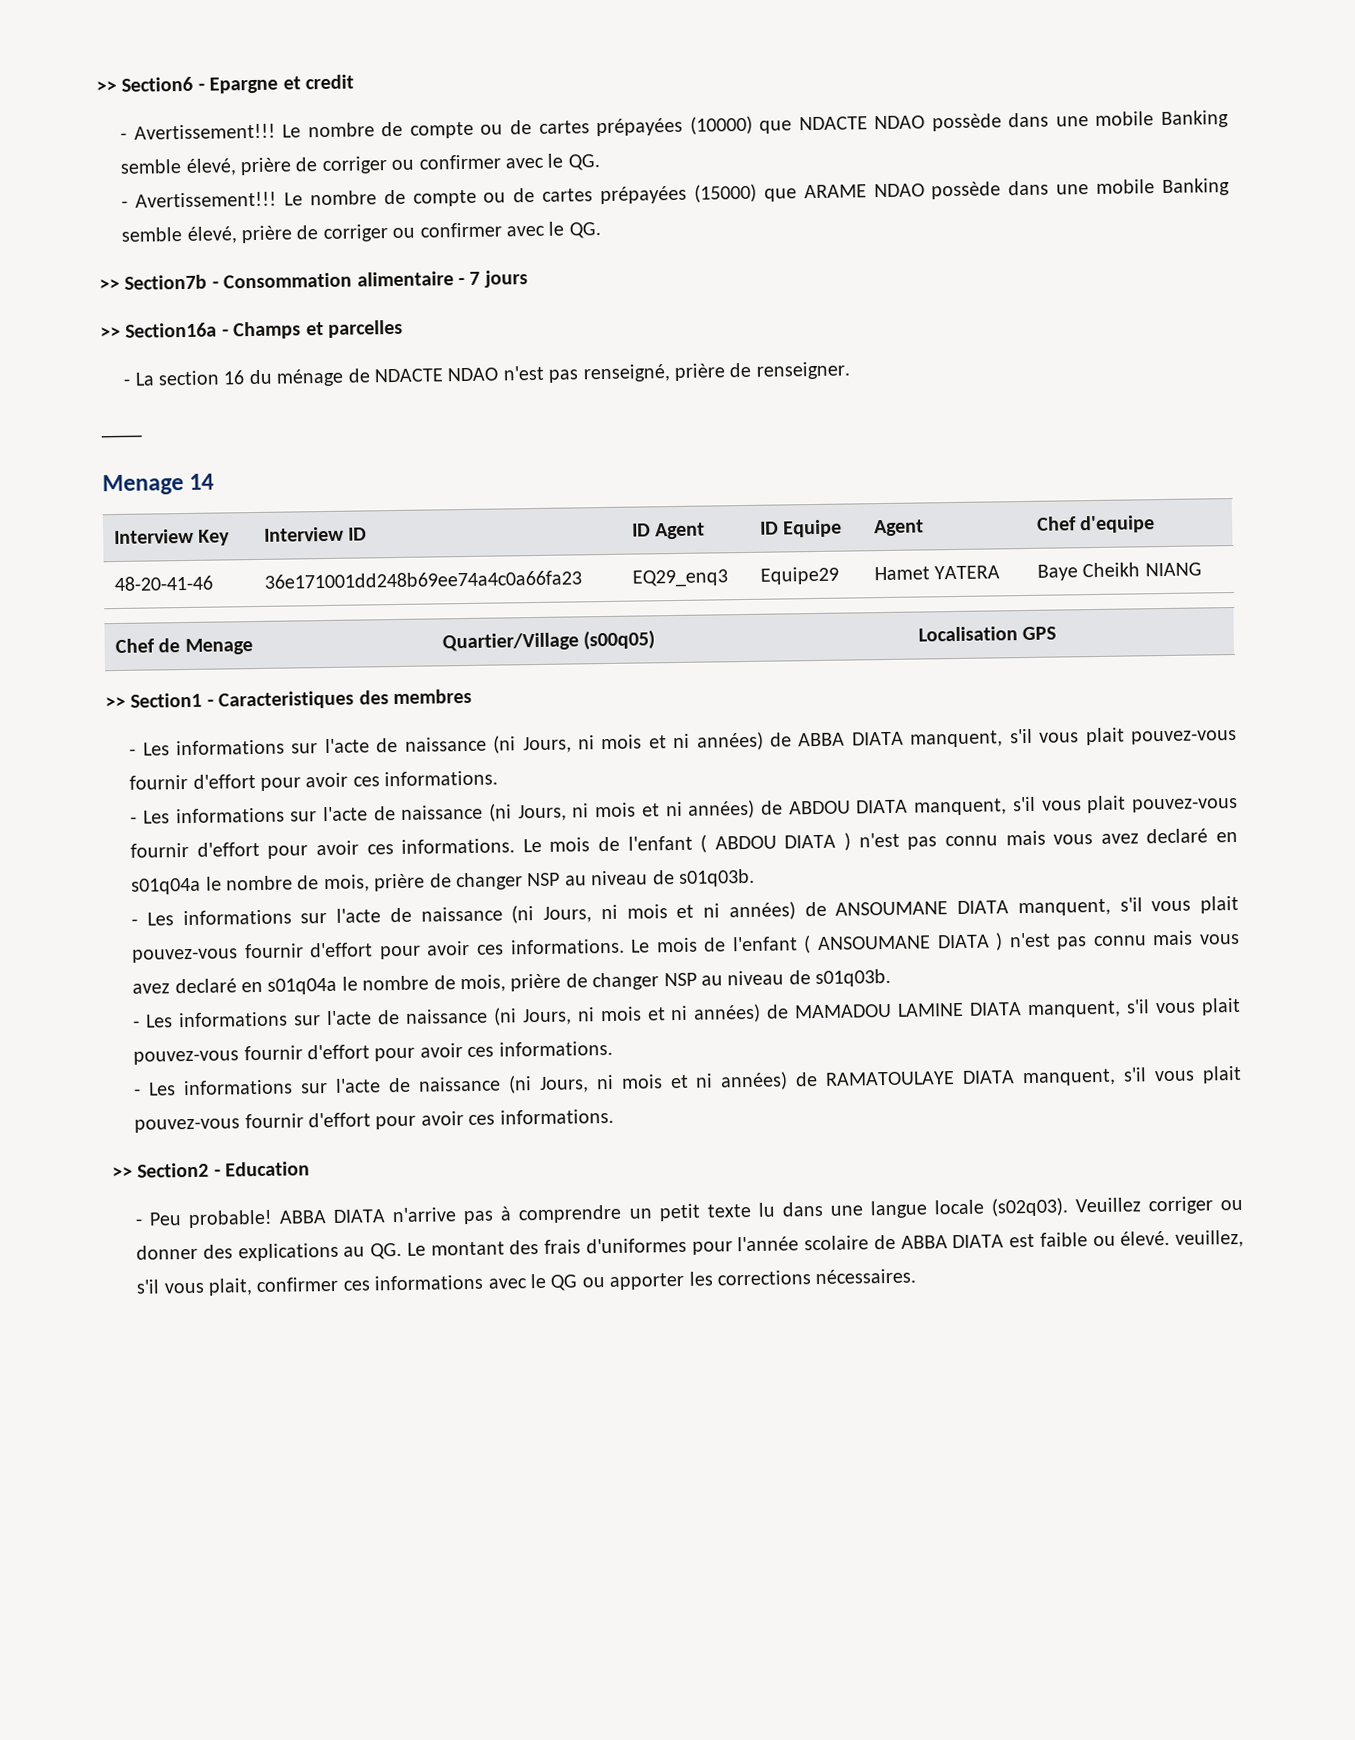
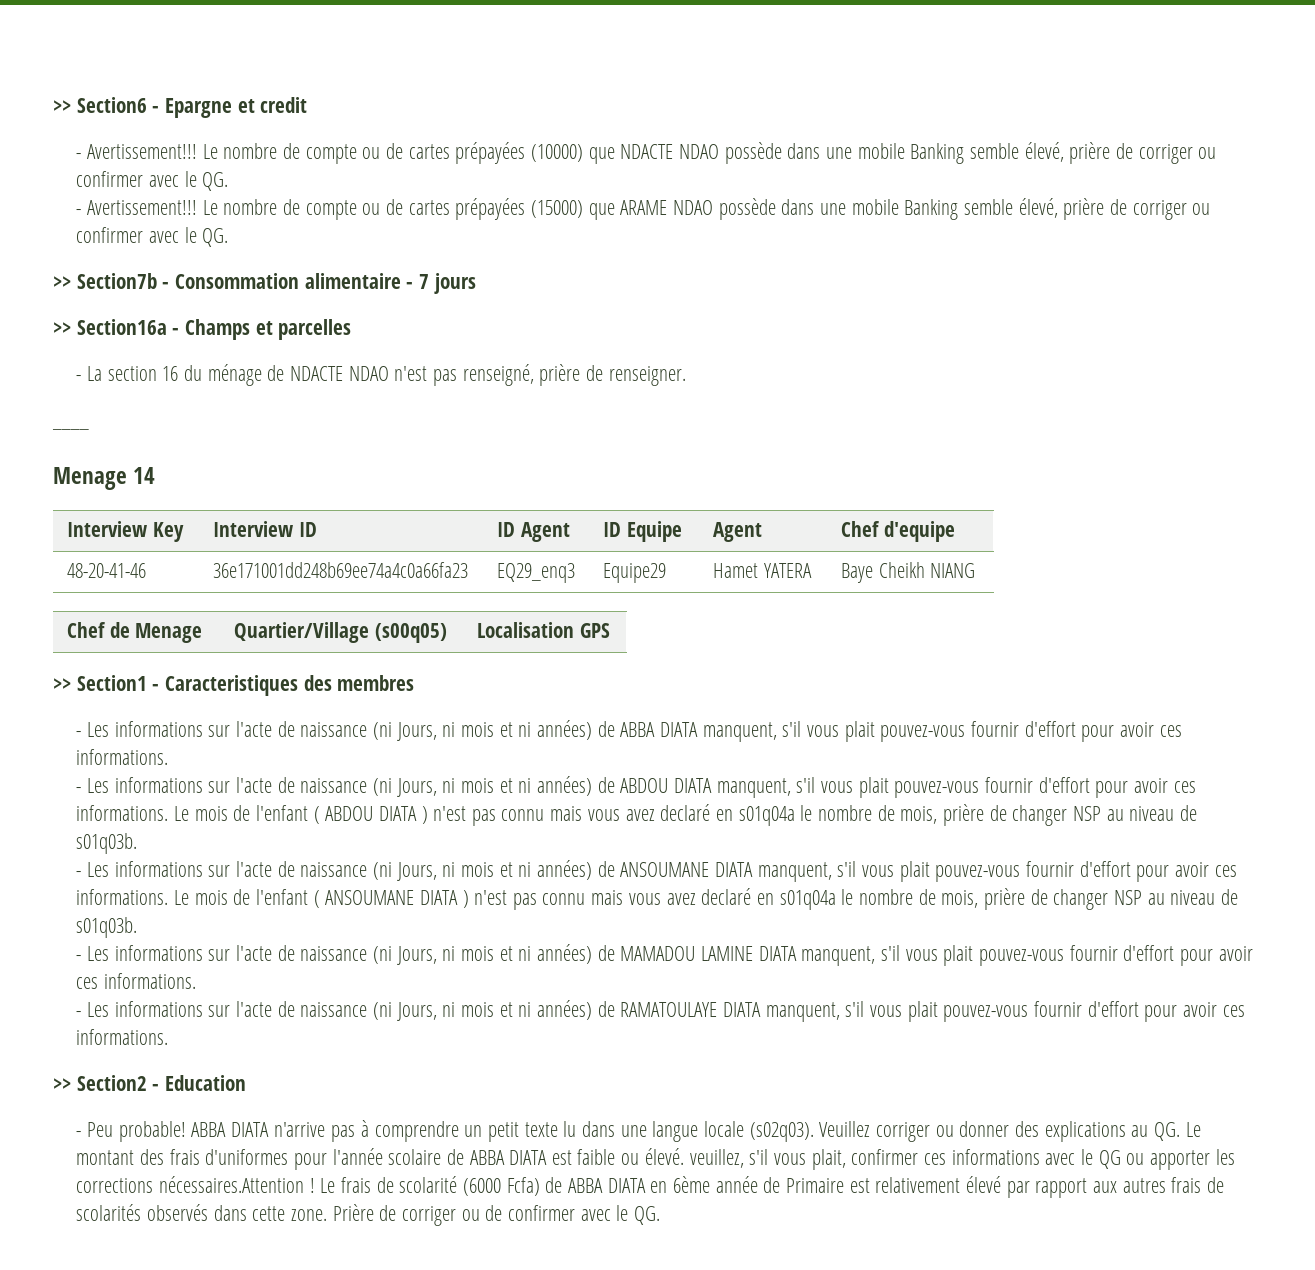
[815,1268,917,1285] nécessaires. -> [158,1176,1224,1198] [76,1204,660,1226] nécessaires.Attention ! Le frais de scolarité (6000 Fcfa) de ABBA DIATA en 6ème année de Primaire est relativement élevé par rapport aux autres frais de scolarités observés dans cette zone. Prière de corriger ou de confirmer avec le QG.

